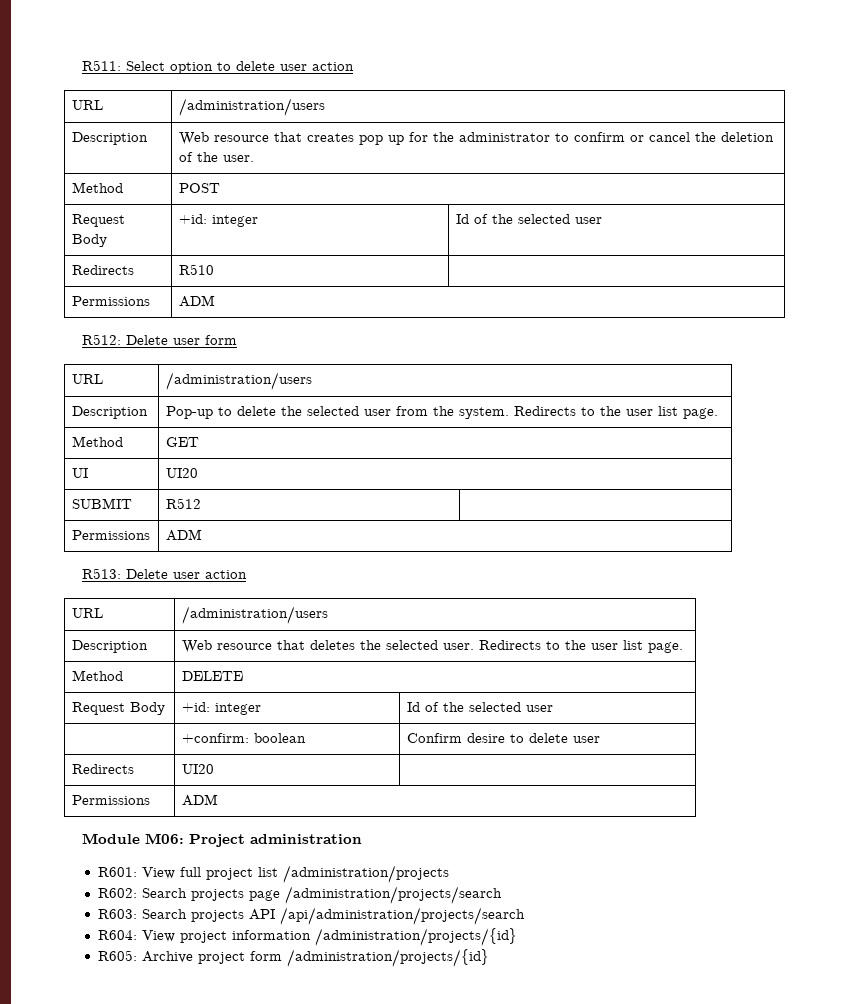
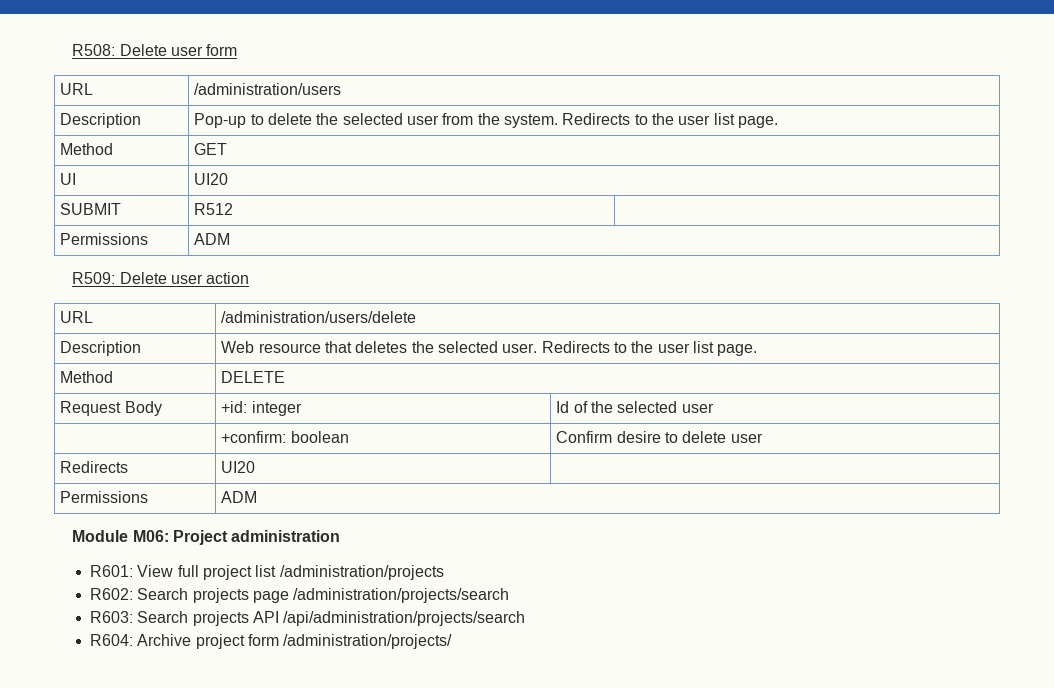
[81,60,354,74] [71,100,103,110] [178,98,325,116] [71,132,148,145] [178,132,774,145] [178,152,254,162] [71,182,123,193] [178,183,220,193] [71,214,125,227] [71,234,107,247] [178,214,258,227] [455,214,602,224] [71,265,134,275] [178,264,214,275] [71,296,150,306] [178,295,215,307] [81,334,121,345] R511: Select option to delete user action // URL | /administration/users // Description | Web resource that creates pop up for the administrator to confirm or cancel the deletion of the user. // Method | POST // Request Body | +id: integer | Id of the selected user // Redirects | R510 | // Permissions | ADM // R512: -> [72,44,116,56] R508:
[81,568,121,579] R513: -> [72,272,116,284] R509:
[181,606,328,624] /administration/users -> [221,311,417,323] /administration/users/delete
[142,928,518,946] [98,950,138,961] View project information /administration/projects/{id} // R605: -> (134, 640) none
[287,949,490,967] /administration/projects/{id} -> [283,634,453,649] /administration/projects/

